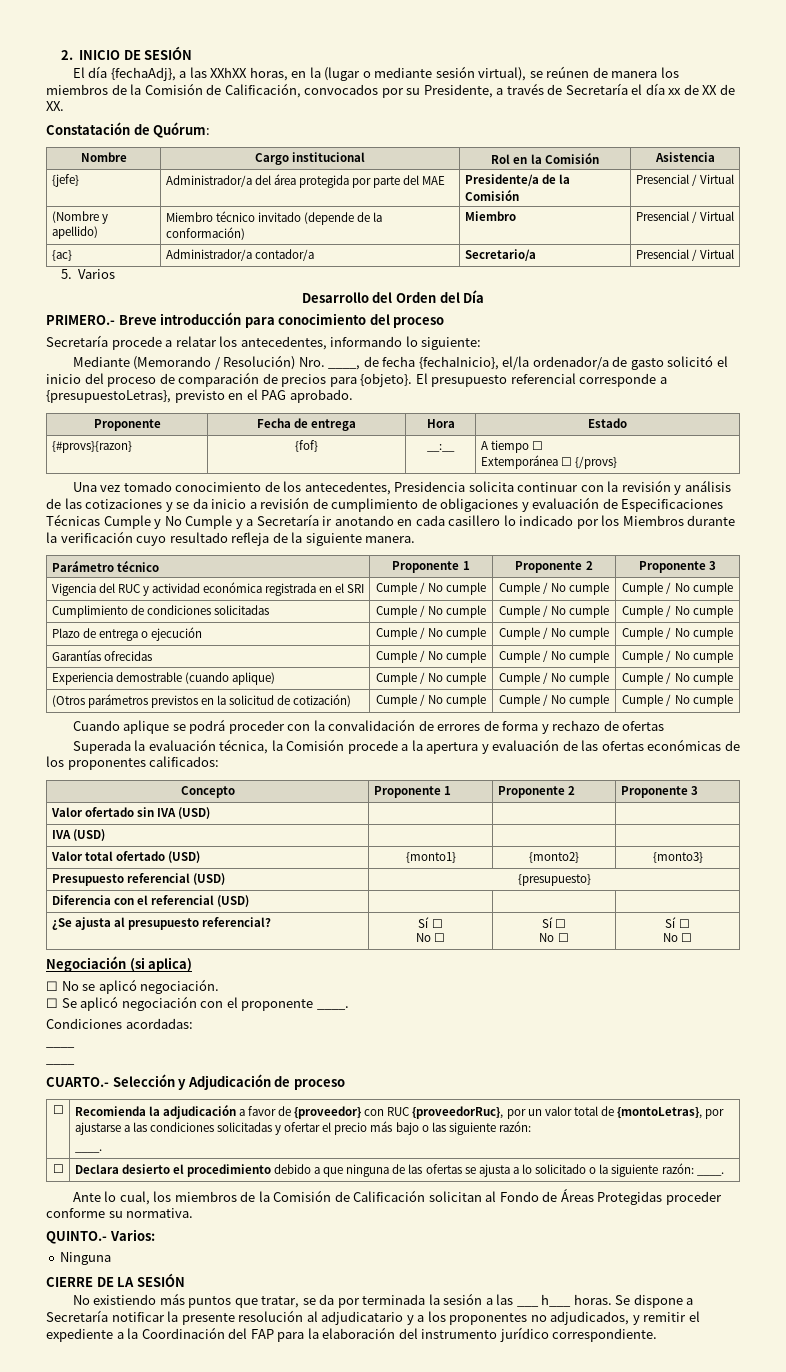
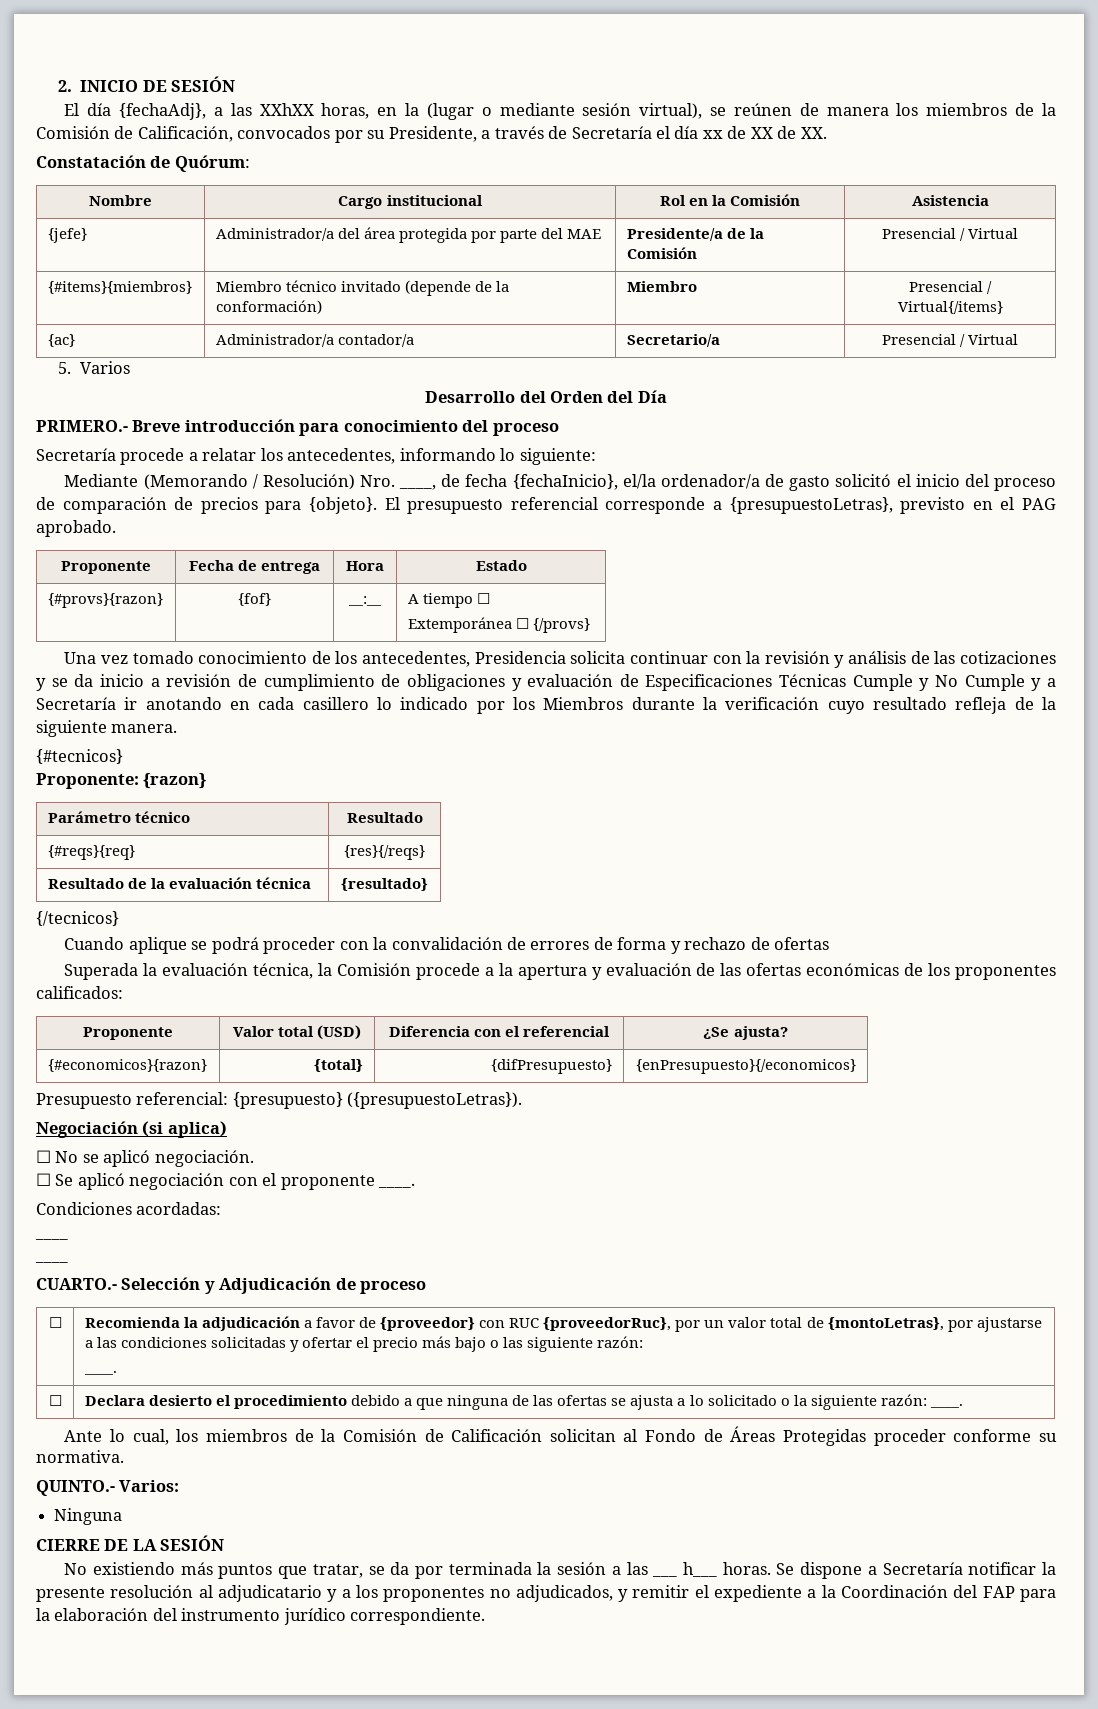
[51,211,108,224] [51,226,98,239] (Nombre y apellido) -> [47,281,192,294] {#items}{miembros}
[700,211,735,221] Virtual -> [897,301,1003,314] Virtual{/items}
(416, 539) none -> [36,749,123,764] [36,773,207,789] // {#tecnicos} // Proponente: {razon}
[392,561,470,573] [515,561,593,573] [638,561,717,573] [51,582,365,596] [375,582,487,595] [498,582,610,595] [622,582,733,595] [51,605,269,618] [375,605,487,618] [498,605,610,618] [622,605,733,618] [51,627,202,641] [375,627,487,640] [498,627,610,640] [622,627,733,640] [51,650,152,661] [375,650,487,663] [498,650,610,663] [622,650,733,663] [51,672,275,685] [375,672,487,685] [498,672,610,685] [622,672,733,685] [51,694,352,708] [375,694,487,707] [498,694,610,707] [622,694,733,707] Proponente 1 | Proponente 2 | Proponente 3 // Vigencia del RUC y actividad económica registrada en el SRI | Cumple / No cumple | Cumple / No cumple | Cumple / No cumple // Cumplimiento de condiciones solicitadas | Cumple / No cumple | Cumple / No cumple | Cumple / No cumple // Plazo de entrega o ejecución | Cumple / No cumple | Cumple / No cumple | Cumple / No cumple // Garantías ofrecidas | Cumple / No cumple | Cumple / No cumple | Cumple / No cumple // Experiencia demostrable (cuando aplique) | Cumple / No cumple | Cumple / No cumple | Cumple / No cumple // (Otros parámetros previstos en la solicitud de cotización) | Cumple / No cumple | Cumple / No cumple | Cumple / No cumple -> [346,812,423,823] [47,845,135,860] [344,845,425,860] [47,877,312,889] [341,878,428,891] [36,911,119,926] Resultado // {#reqs}{req} | {res}{/reqs} // Resultado de la evaluación técnica | {resultado} // {/tecnicos}
[180,786,235,798] [373,786,451,798] [497,786,575,798] [620,786,698,798] [50,807,210,819] [51,829,105,841] [50,851,200,863] [405,852,456,863] [529,852,579,863] [652,852,703,863] [51,873,225,886] [517,874,591,886] [51,895,249,907] [51,917,271,930] [418,917,443,928] [415,933,446,942] [541,917,567,928] [539,933,569,942] [665,917,690,928] [662,933,693,942] Concepto | Proponente 1 | Proponente 2 | Proponente 3 // Valor ofertado sin IVA (USD) | | | // IVA (USD) | | | // Valor total ofertado (USD) | {monto1} | {monto2} | {monto3} // Presupuesto referencial (USD) | {presupuesto} // Diferencia con el referencial (USD) | | | // ¿Se ajusta al presupuesto referencial? | Sí ☐ // No ☐ | Sí ☐ // No ☐ | Sí ☐ // No ☐ -> [83,1027,173,1040] [232,1025,362,1040] [388,1026,611,1037] [703,1026,788,1040] [47,1059,207,1072] [314,1059,364,1072] [491,1059,613,1074] [635,1059,856,1074] [36,1092,523,1109] Proponente | Valor total (USD) | Diferencia con el referencial | ¿Se ajusta? // {#economicos}{razon} | {total} | {difPresupuesto} | {enPresupuesto}{/economicos} // Presupuesto referencial: {presupuesto} ({presupuestoLetras}).

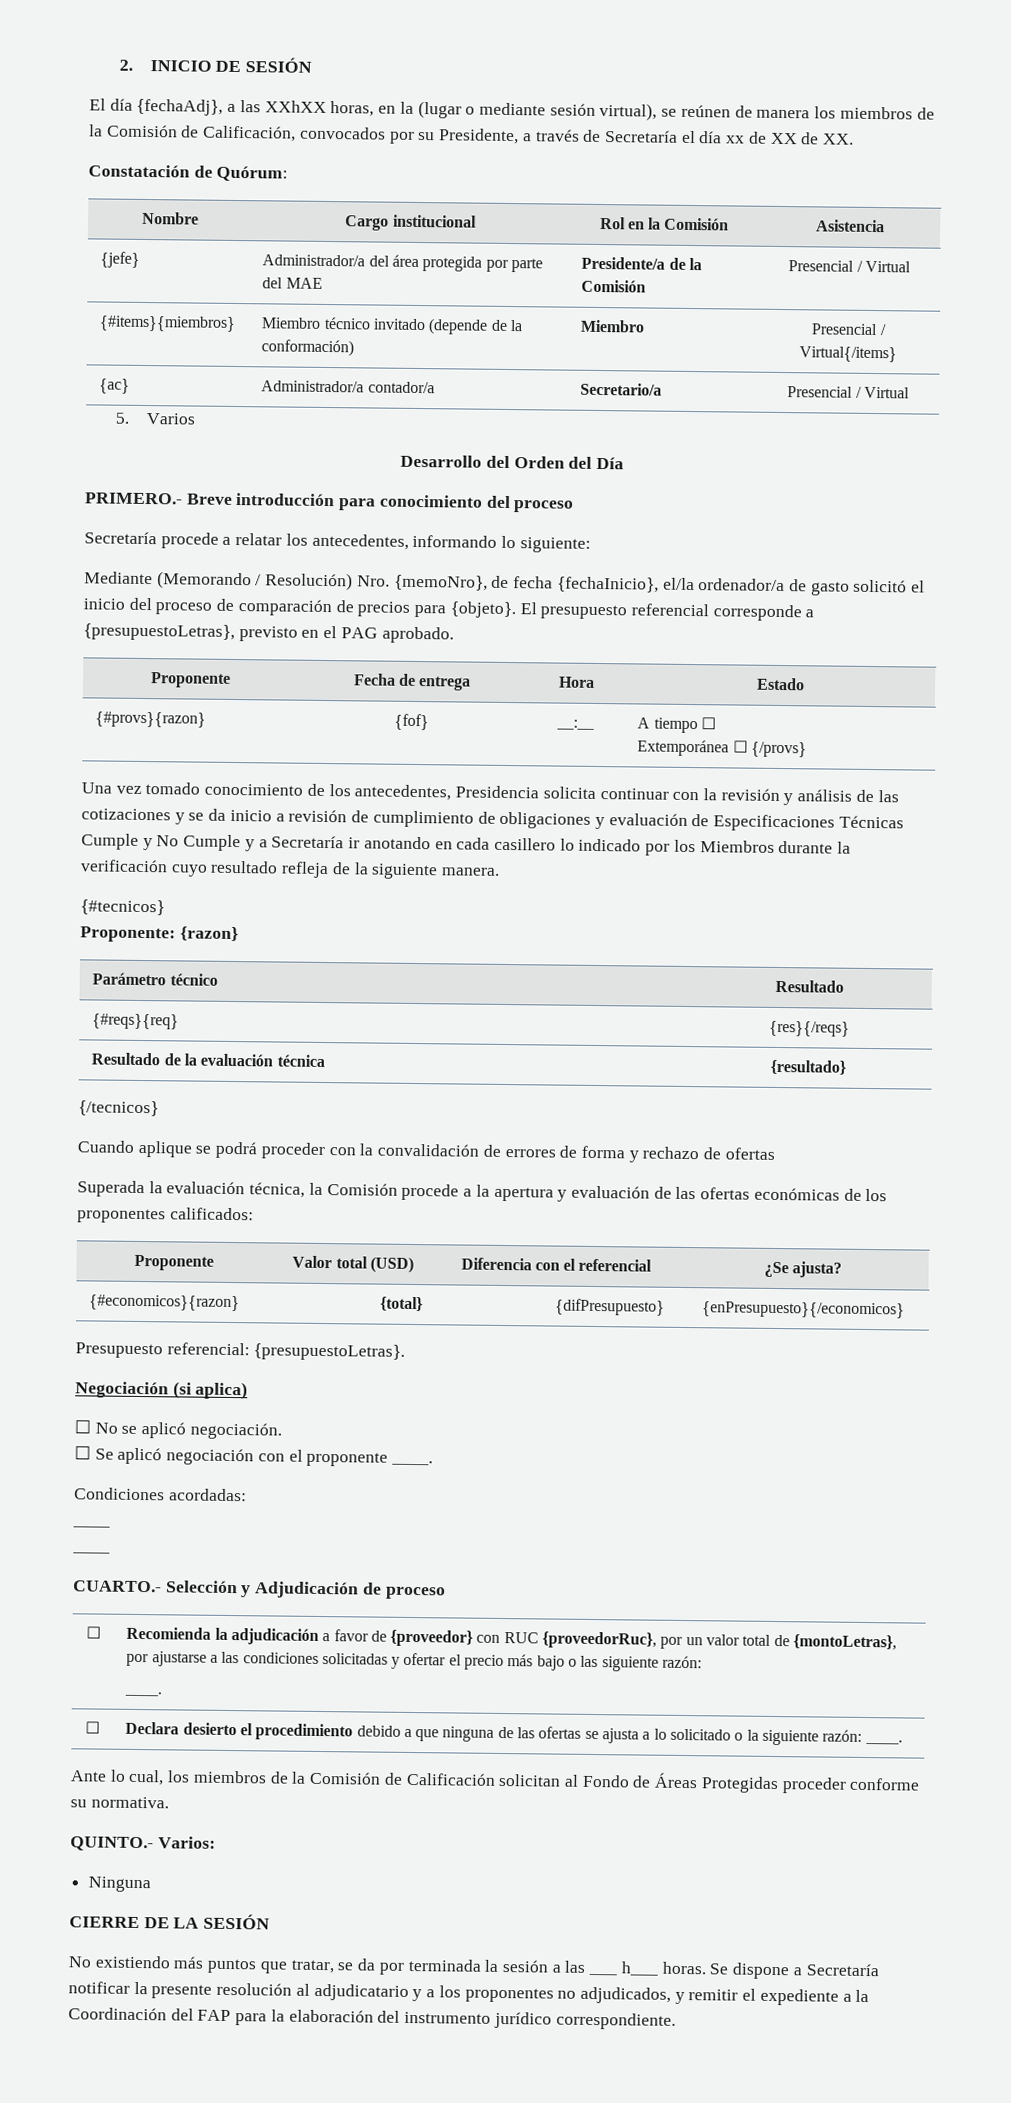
[399,485,437,490] ____, -> [393,574,488,591] {memoNro},
[232,1092,523,1109] {presupuesto} ({presupuestoLetras}). -> [253,1343,406,1361] {presupuestoLetras}.

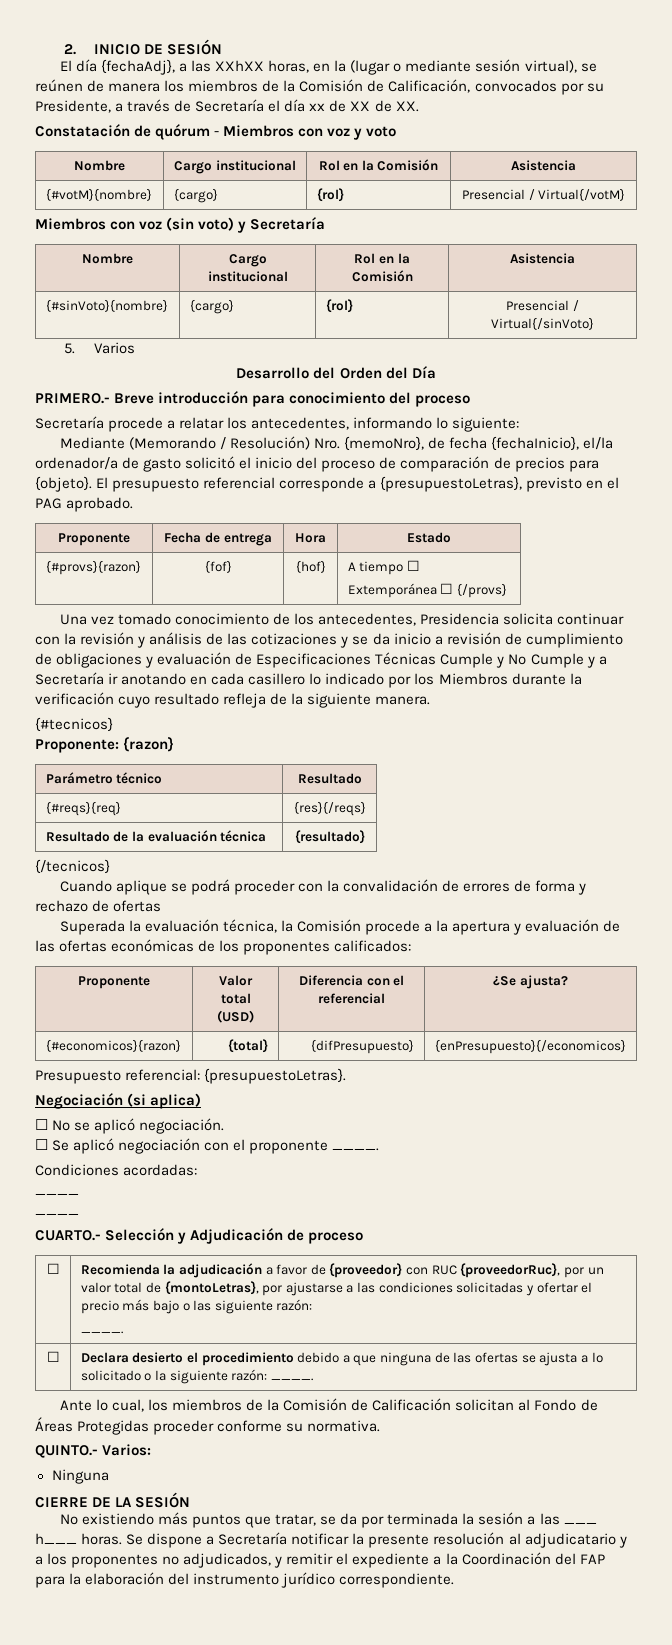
[216,165,289,182] [141,211,199,225] [345,214,477,231] [599,216,730,231] [815,219,885,233] [100,251,141,268] [262,254,543,273] [262,277,323,289] [581,256,702,271] [581,279,647,293] [788,260,911,273] [99,315,237,332] [261,316,523,335] [261,339,355,357] [580,319,646,333] [811,323,887,336] [798,346,897,363] [99,378,131,394] [261,380,435,394] [580,382,663,396] [787,386,910,399] Quórum: // Nombre | Cargo institucional | Rol en la Comisión | Asistencia // {jefe} | Administrador/a del área protegida por parte del MAE | Presidente/a de la Comisión | Presencial / Virtual // {#items}{miembros} | Miembro técnico invitado (depende de la conformación) | Miembro | Presencial / Virtual{/items} // {ac} | Administrador/a contador/a | Secretario/a | Presencial / Virtual -> [155,124,397,140] [74,160,125,171] [174,160,296,174] [318,159,439,171] [511,160,576,171] [45,188,152,201] [173,188,218,203] [316,188,344,202] [461,188,626,201] [35,217,326,233] [82,253,133,264] [228,254,267,267] [207,271,288,282] [354,253,410,264] [351,270,413,282] [510,253,575,264] [45,299,168,312] [189,299,234,314] [325,299,353,313] [506,300,579,311] [491,317,594,330] quórum - Miembros con voz y voto // Nombre | Cargo institucional | Rol en la Comisión | Asistencia // {#votM}{nombre} | {cargo} | {rol} | Presencial / Virtual{/votM} // Miembros con voz (sin voto) y Secretaría // Nombre | Cargo institucional | Rol en la Comisión | Asistencia // {#sinVoto}{nombre} | {cargo} | {rol} | Presencial / Virtual{/sinVoto}
[556,719,595,730] __:__ -> [295,560,326,573] {hof}

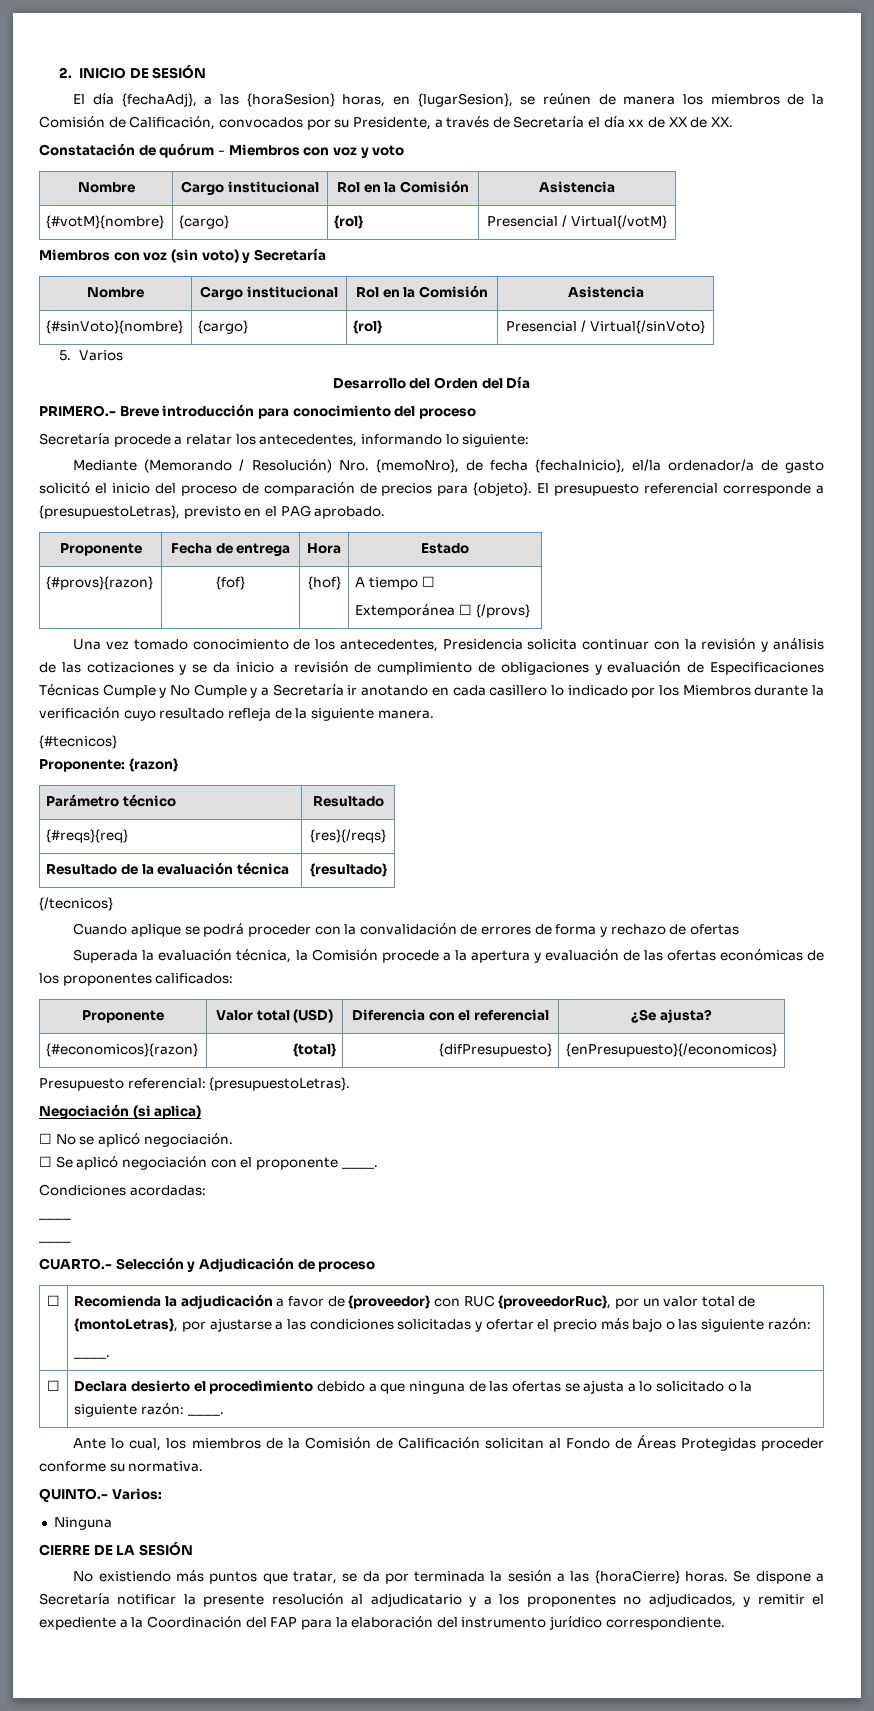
[215,60,265,71] XXhXX -> [246,93,335,107] {horaSesion}
[334,59,577,75] la (lugar o mediante sesión virtual), -> [417,93,513,107] {lugarSesion},
[563,1522,597,1524] [35,1533,77,1544] ___ h___ -> [594,1570,680,1584] {horaCierre}

